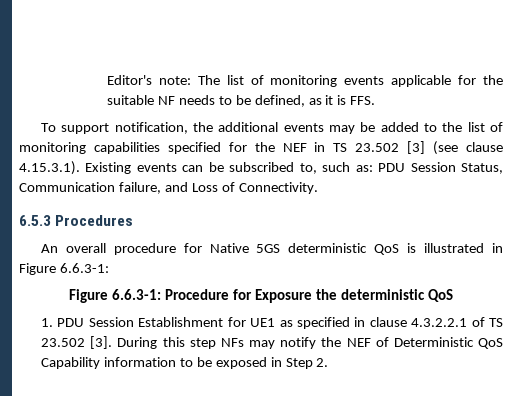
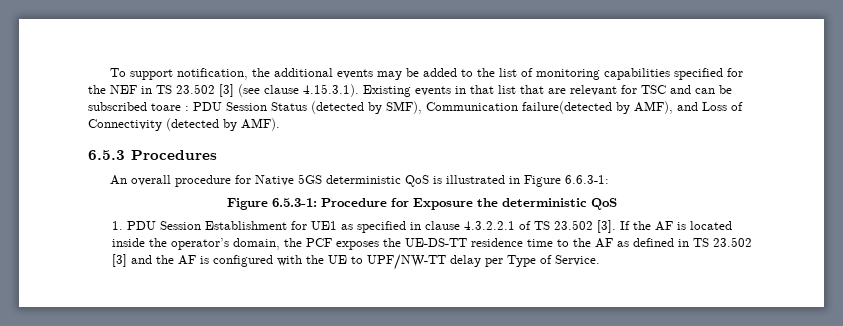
[107,75,503,87] [107,95,376,107] Editor's note: The list of monitoring events applicable for the suitable NF needs to be defined, as it is FFS. // -> (110, 72) none
[182,162,503,174] [19,182,318,194] can be subscribed to, such as: PDU Session Status, Communication failure, and Loss of Connectivity. -> [455,85,732,96] [88,101,743,114] [88,118,280,131] in that list that are relevant for TSC and can be subscribed toare : PDU Session Status (detected by SMF), Communication failure(detected by AMF), and Loss of Connectivity (detected by AMF).
[112,289,162,300] 6.6.3-1: -> [271,198,317,207] 6.5.3-1:
[117,337,503,349] [41,357,329,369] During this step NFs may notify the NEF of Deterministic QoS Capability information to be exposed in Step 2. -> [620,221,733,231] [112,237,753,250] [112,254,601,270] If the AF is located inside the operator’s domain, the PCF exposes the UE-DS-TT residence time to the AF as defined in TS 23.502 [3] and the AF is configured with the UE to UPF/NW-TT delay per Type of Service.

